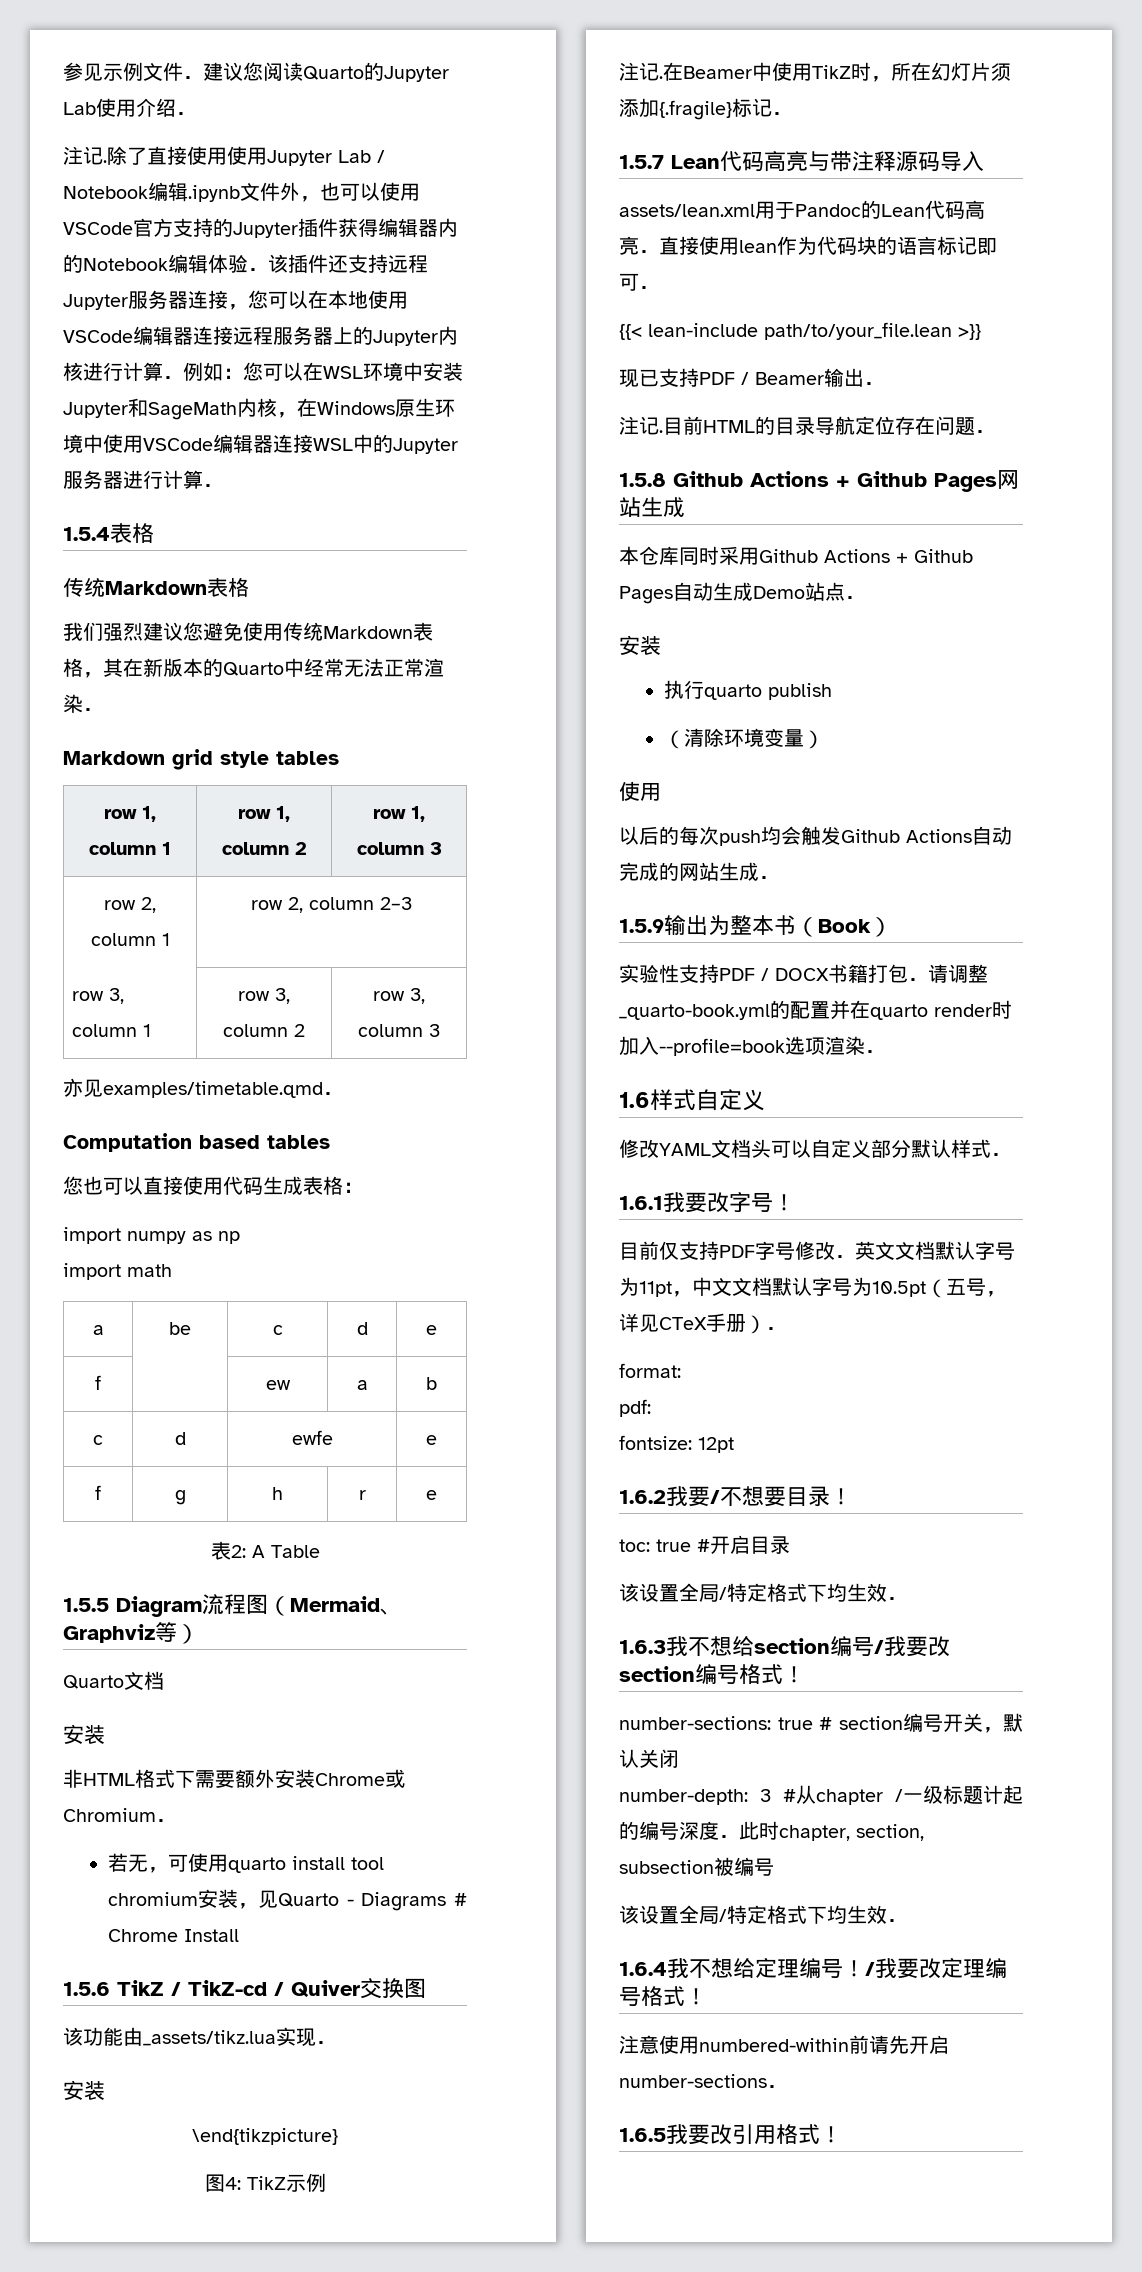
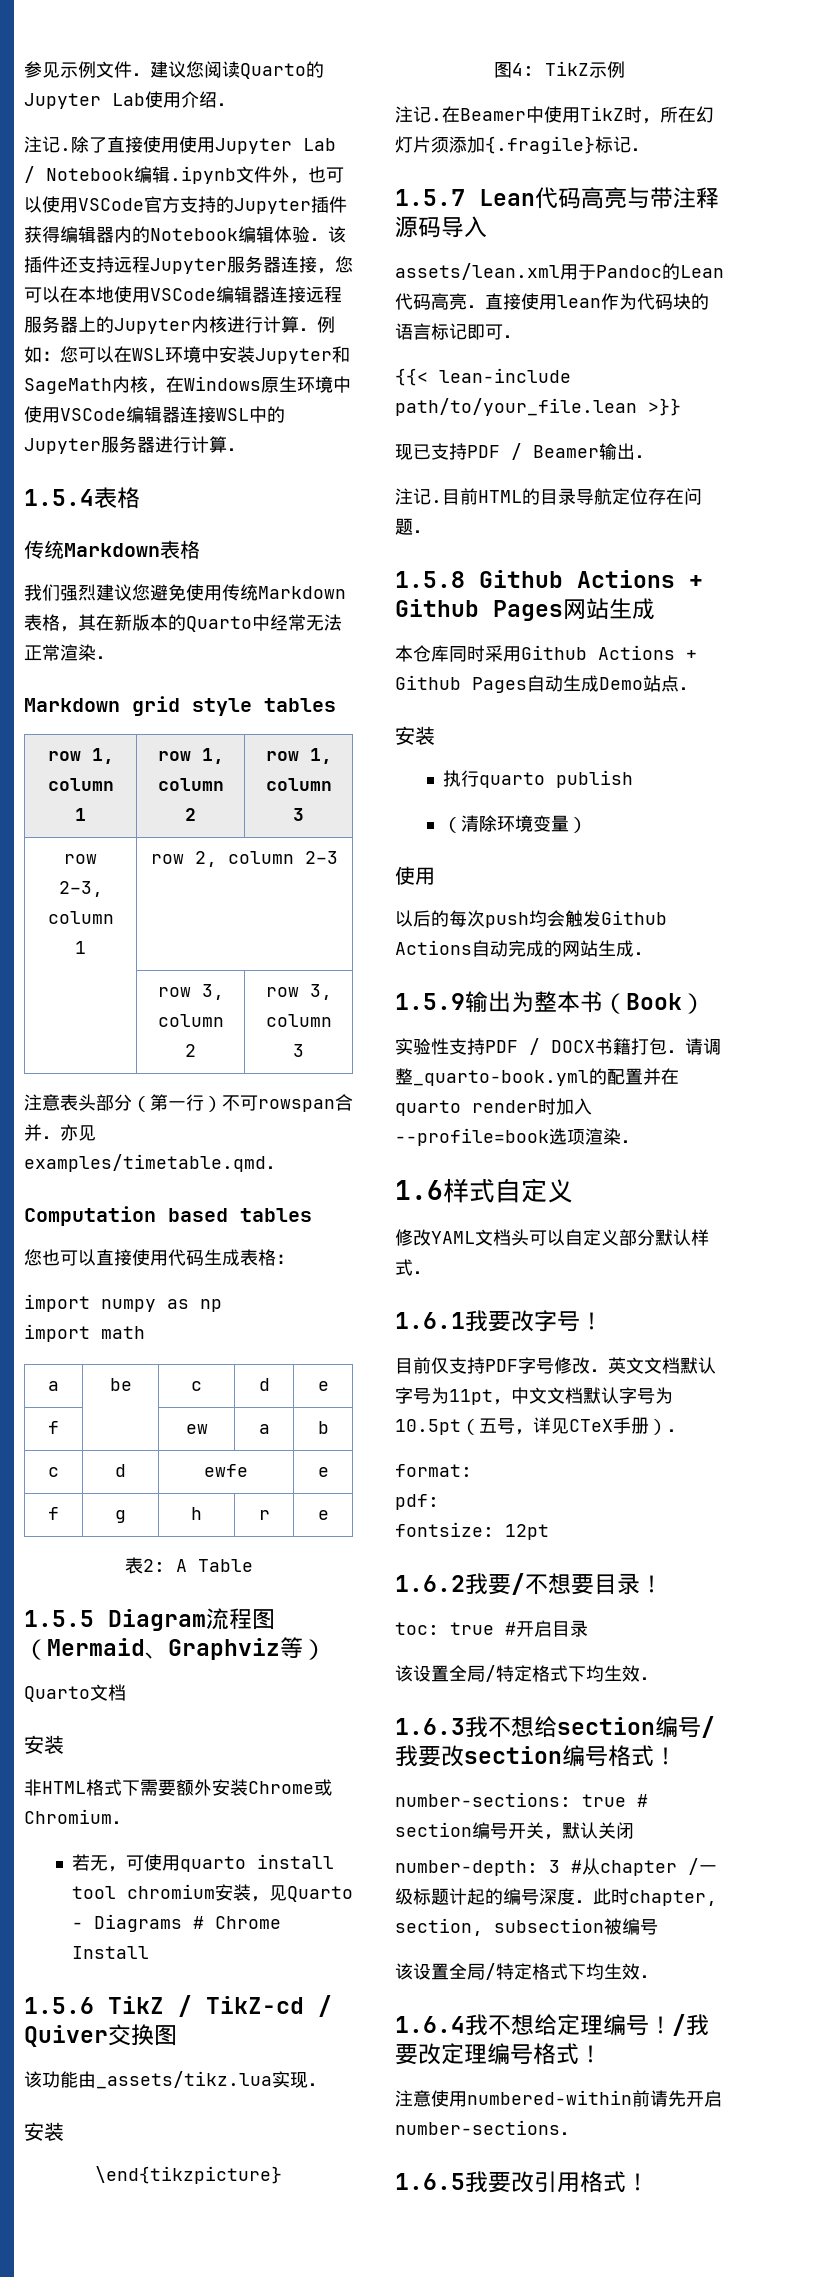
[141,897,156,913] 2, -> [58,881,103,897] 2–3,
[71,988,124,1004] [71,1024,151,1037] row 3, column 1 -> (339, 857) none
(440, 1030) none -> [24,1094,353,1112] [24,1124,60,1141] 注意表头部分（第一行）不可rowspan合并．

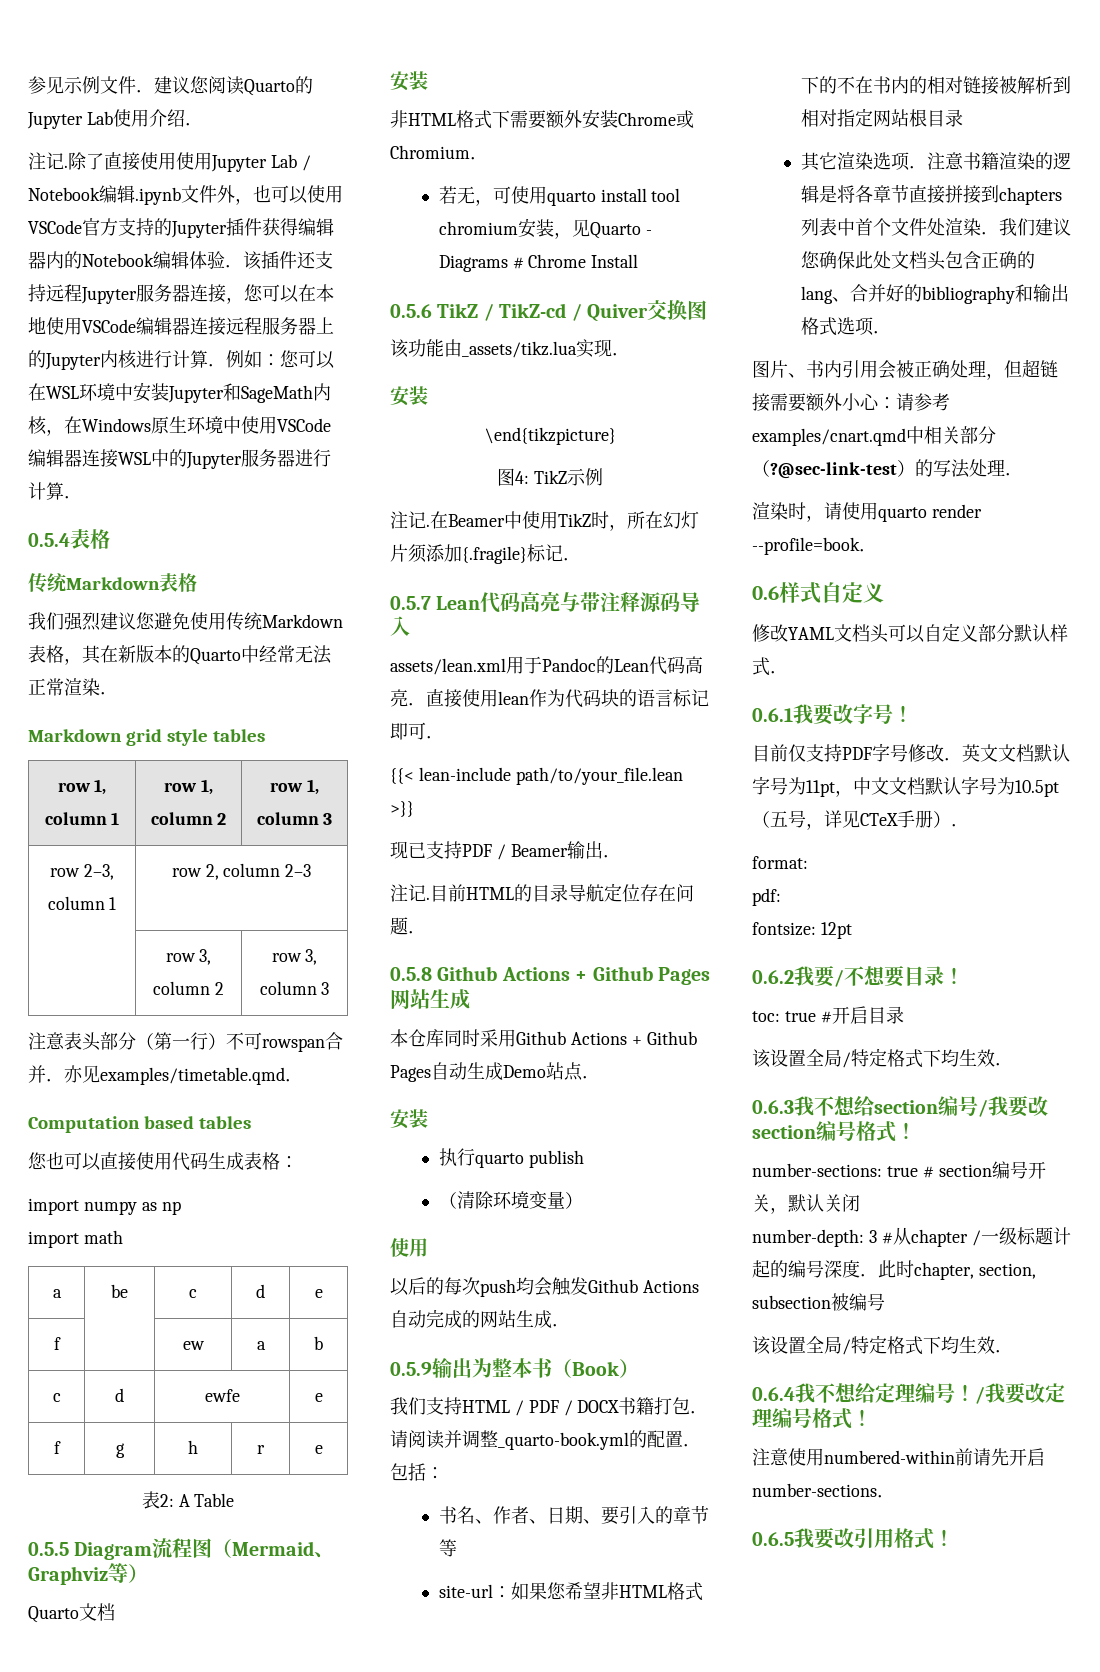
[24,489,94,506] 1.5.4 -> [28,533,70,547] 0.5.4
[24,1610,94,1627] 1.5.5 -> [28,1542,69,1556] 0.5.5
[24,1997,94,2014] 1.5.6 -> [390,304,432,318] 0.5.6
[395,189,465,206] 1.5.7 -> [390,596,431,610] 0.5.7
[395,571,465,588] 1.5.8 -> [390,967,432,981] 0.5.8
[395,993,465,1010] 1.5.9 -> [390,1362,432,1376] 0.5.9
[395,1038,485,1055] 实验性支持 -> [390,1397,524,1416] 我们支持HTML /
(703, 1046) none -> [408,1430,462,1449] 阅读并
[643,1068,679,1085] [395,1098,592,1116] [395,1128,639,1146] [395,1180,443,1200] 并在quarto render时加入--profile=book选项渲染． // 1.6 -> [683,1444,701,1447] [390,1463,444,1481] [438,1506,709,1525] [438,1539,457,1557] [438,1582,703,1601] [800,76,1071,95] [800,108,963,127] [800,152,1071,171] [800,185,1062,205] [800,218,1071,236] [800,251,1035,270] [800,284,1069,304] [800,317,891,336] [752,359,1058,380] [752,393,950,412] [752,426,996,446] [752,459,1023,479] [752,502,982,522] [752,537,877,555] [752,586,779,600] ．包括： // 书名、作者、日期、要引入的章节等 // site-url：如果您希望非HTML格式下的不在书内的相对链接被解析到相对指定网站根目录 // 其它渲染选项．注意书籍渲染的逻辑是将各章节直接拼接到chapters列表中首个文件处渲染．我们建议您确保此处文档头包含正确的lang、合并好的bibliography和输出格式选项． // 图片、书内引用会被正确处理，但超链接需要额外小心：请参考examples/cnart.qmd中相关部分（?@sec-link-test）的写法处理． // 渲染时，请使用quarto render --profile=book． // 0.6
[395,1312,465,1329] 1.6.1 -> [752,708,793,722] 0.6.1
[395,1575,465,1592] 1.6.2 -> [752,970,794,984] 0.6.2
[395,1718,465,1735] 1.6.3 -> [752,1100,794,1114] 0.6.3
[395,2016,465,2033] 1.6.4 -> [752,1387,795,1401] 0.6.4
[395,2173,465,2190] 1.6.5 -> [752,1532,794,1546] 0.6.5

